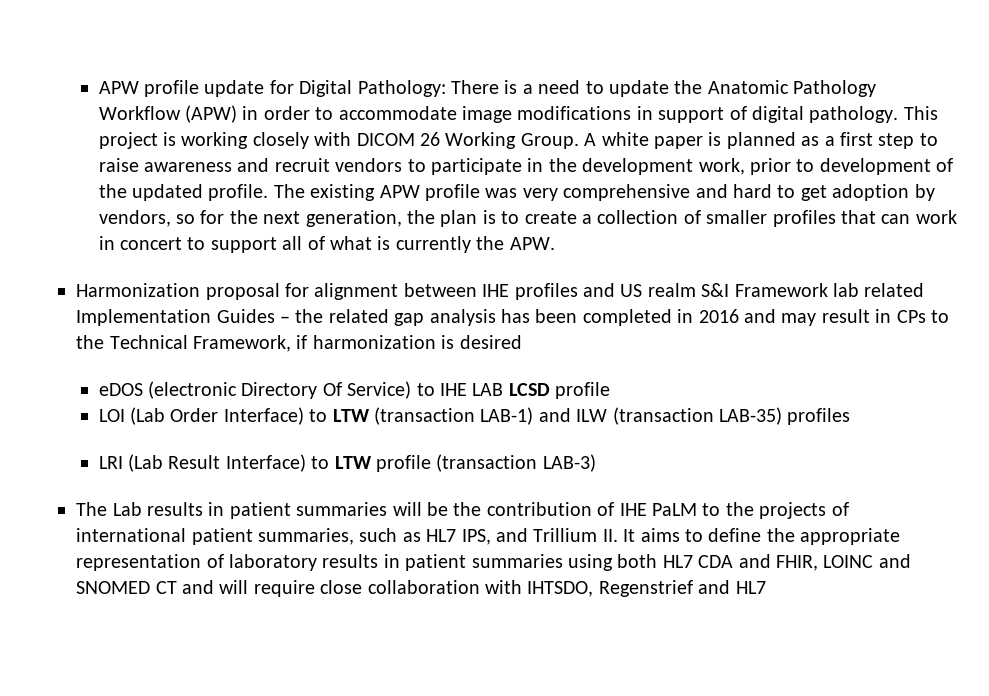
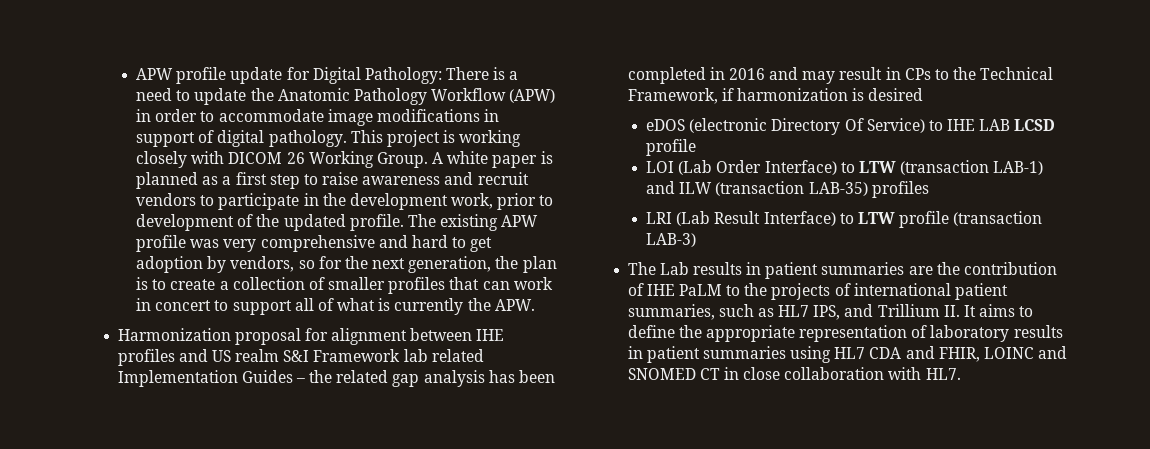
[392,502,449,516] will be -> [908,266,933,275] are
[617,554,658,568] both -> (832, 354) none
[182,580,766,597] and will require close collaboration with IHTSDO, Regenstrief and HL7 -> [723,367,961,380] in close collaboration with HL7.

